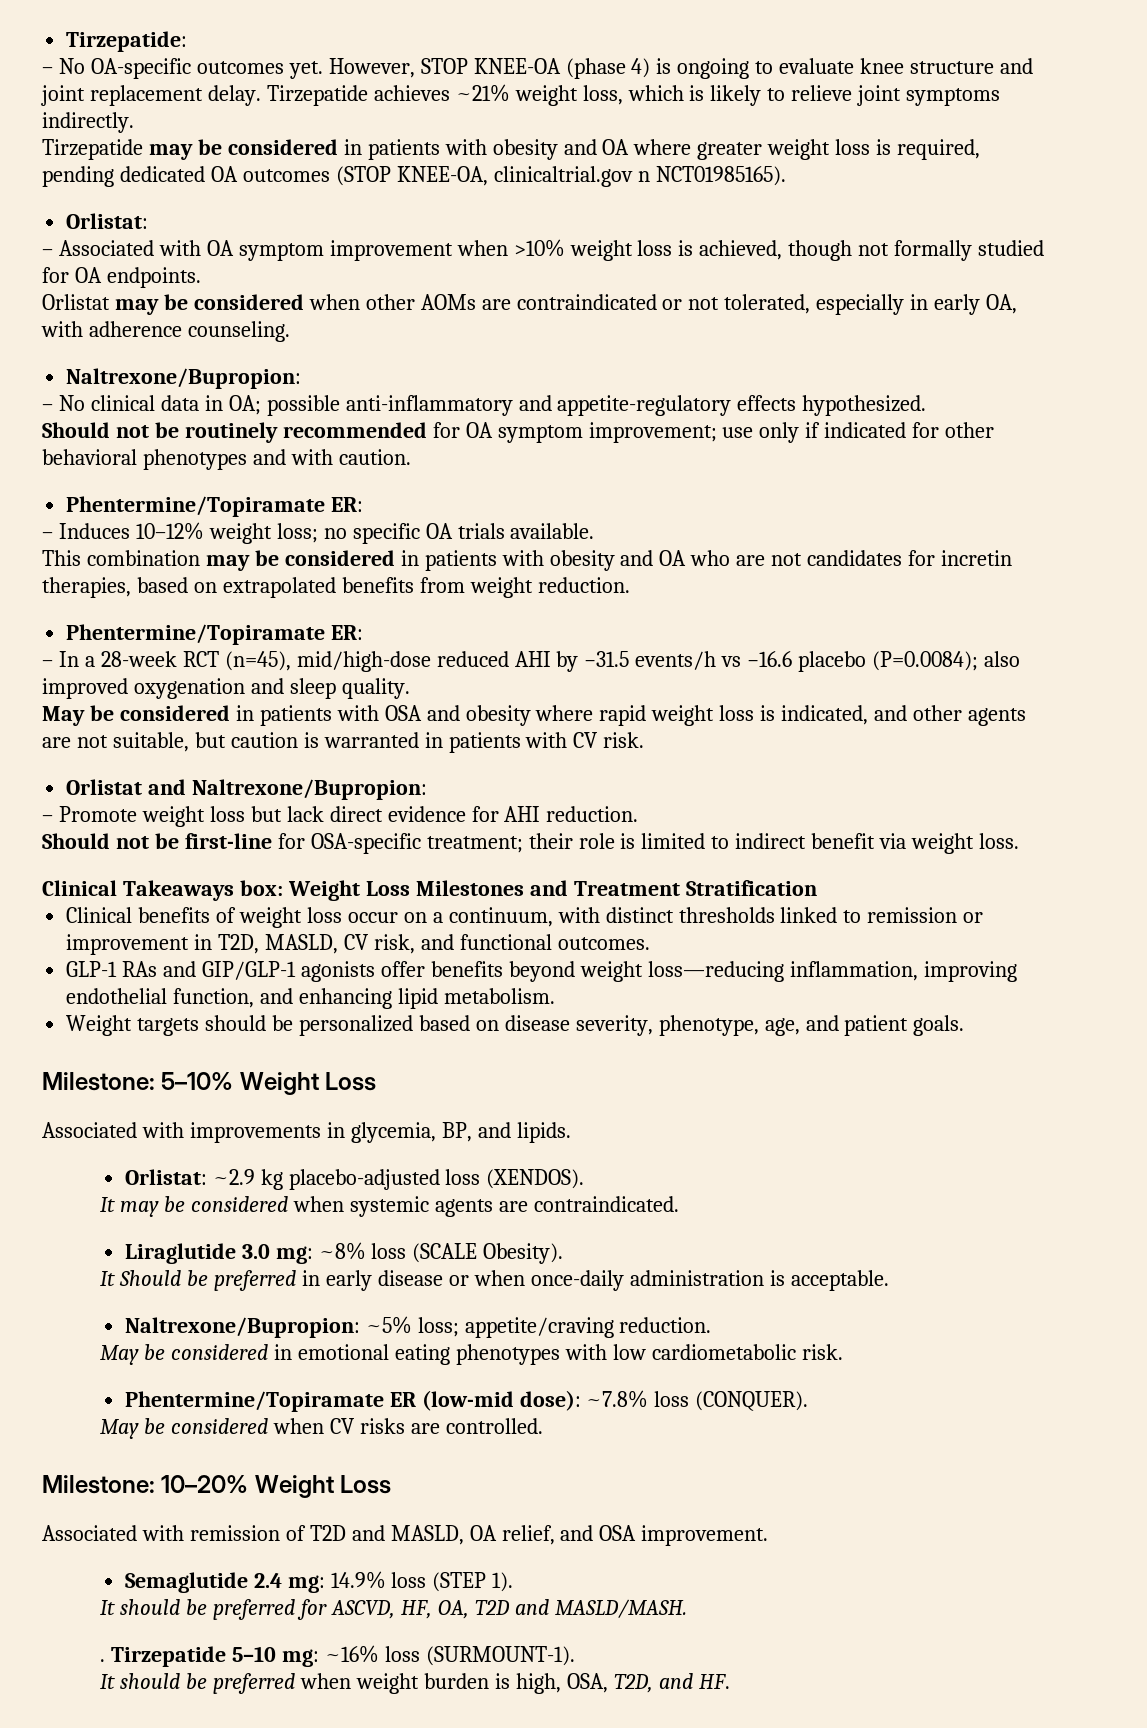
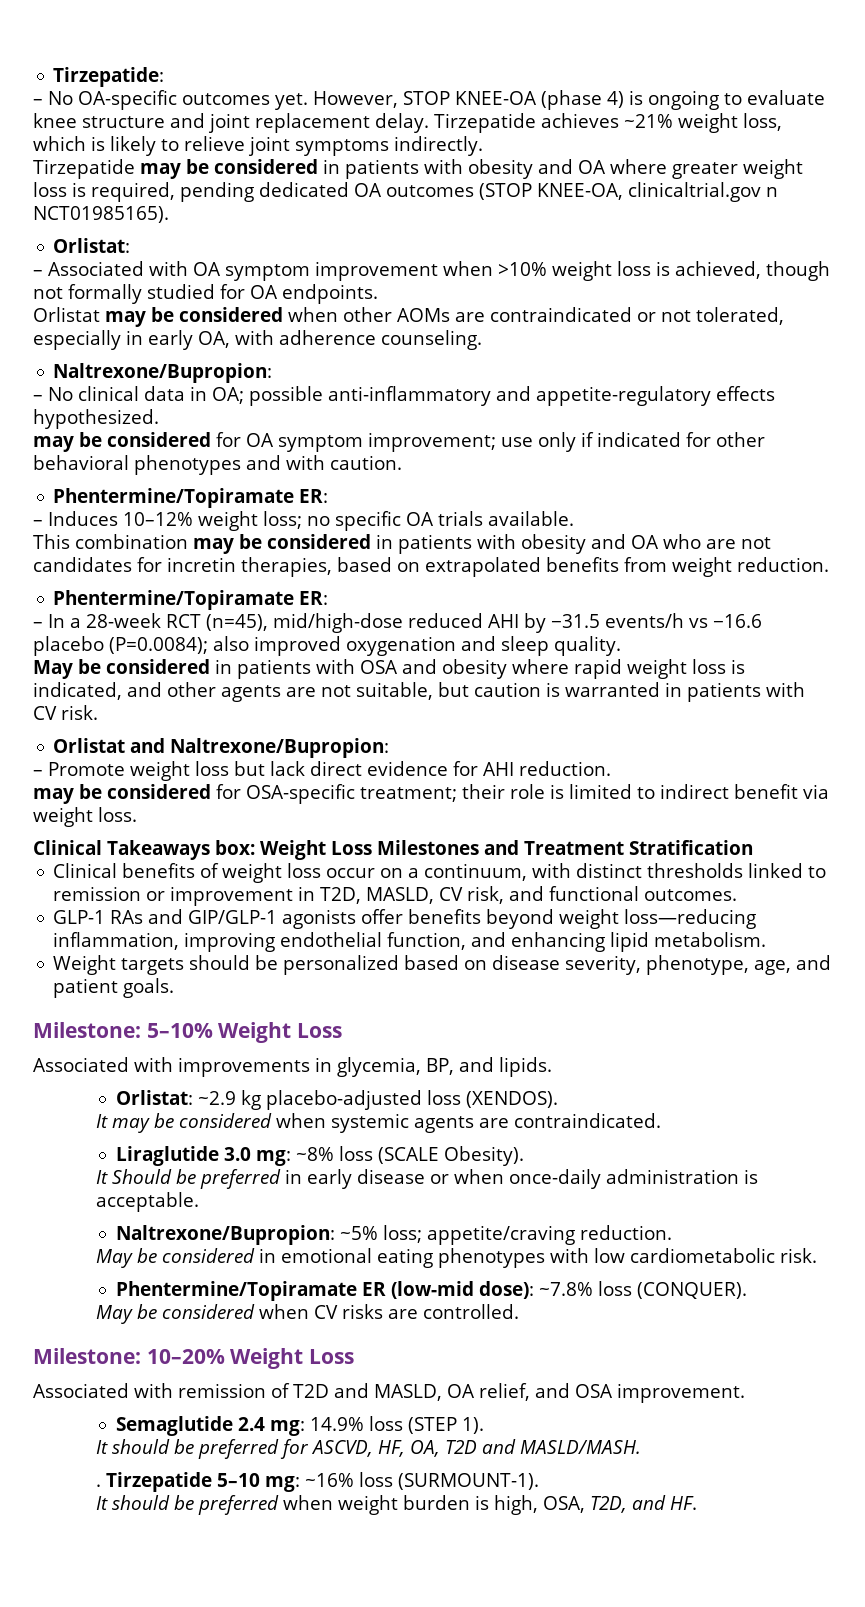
[42,422,427,443] Should not be routinely recommended -> [33,432,211,452] may be considered
[42,833,272,849] Should not be first-line -> [33,784,211,804] may be considered

